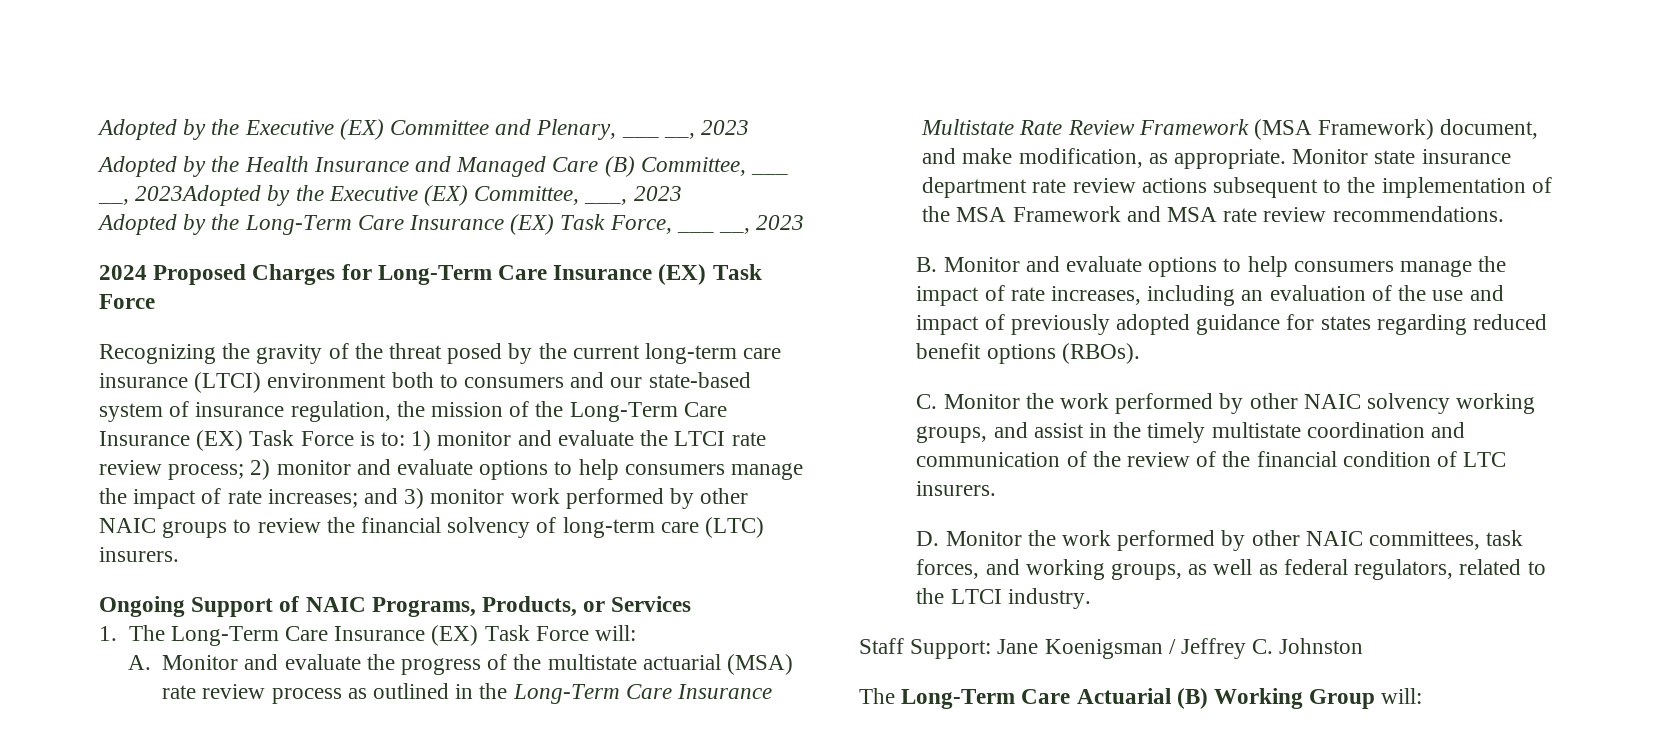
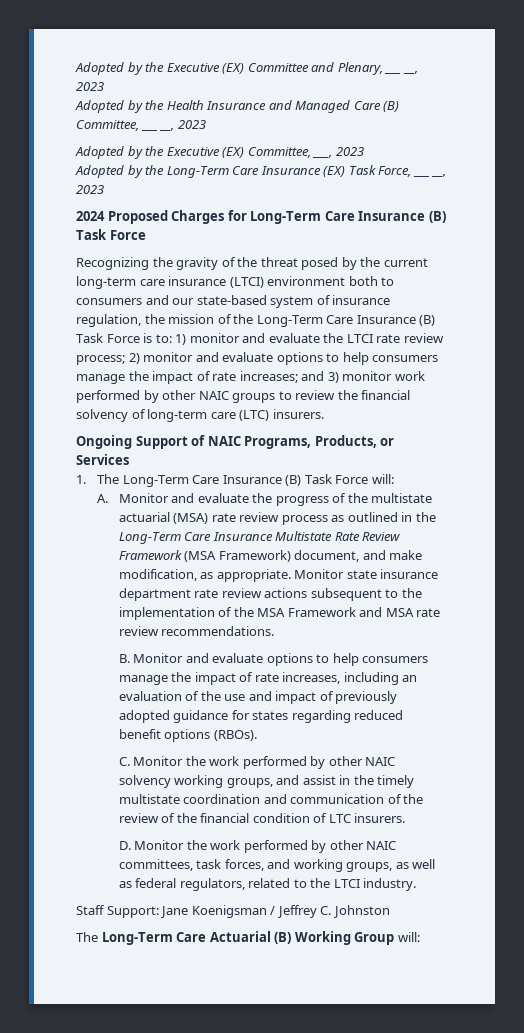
[135,185,262,206] 2023Adopted -> [177,120,206,129] [75,146,124,159] 2023 // Adopted
[658,264,707,285] (EX) -> [428,211,446,223] (B)
[196,430,244,451] (EX) -> [419,315,436,326] (B)
[431,625,479,646] (EX) -> [285,475,302,486] (B)

